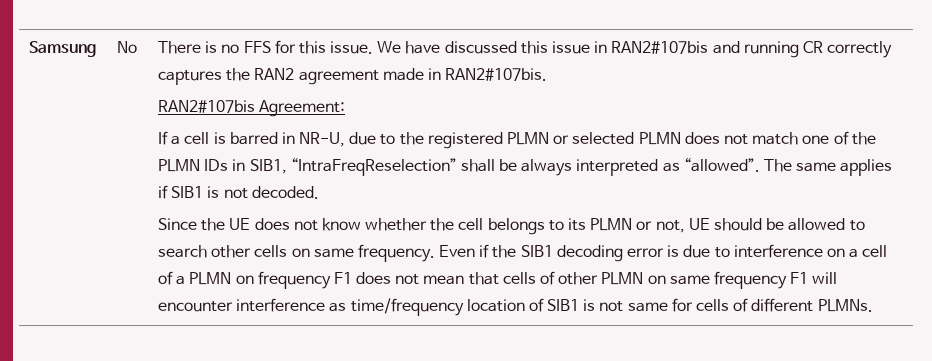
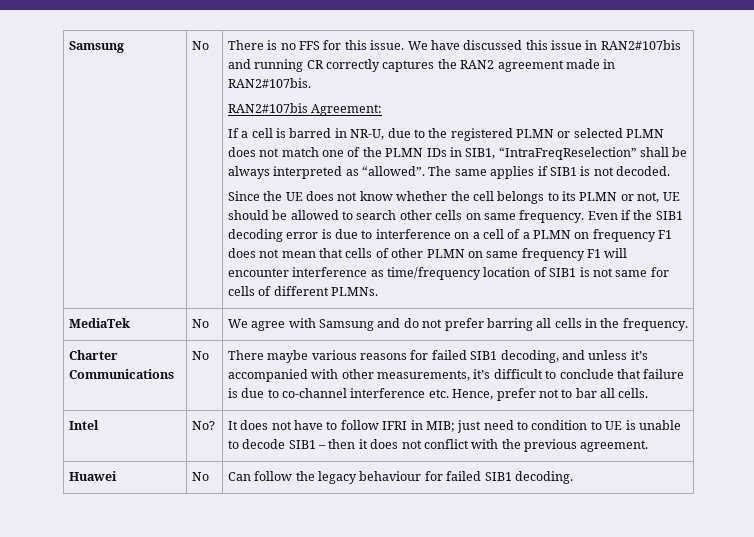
(873, 305) none -> [68,318,130,328] [191,319,209,328] [227,318,688,331] [68,350,118,360] [68,369,174,379] [191,351,209,360] [227,350,648,363] [227,369,685,382] [227,388,649,401] [68,420,99,430] [191,421,215,430] [227,420,681,433] [227,439,649,452] [68,471,117,481] [191,472,209,481] [227,471,573,484] // MediaTek | No | We agree with Samsung and do not prefer barring all cells in the frequency. // Charter Communications | No | There maybe various reasons for failed SIB1 decoding, and unless it’s accompanied with other measurements, it’s difficult to conclude that failure is due to co-channel interference etc. Hence, prefer not to bar all cells. // Intel | No? | It does not have to follow IFRI in MIB; just need to condition to UE is unable to decode SIB1 – then it does not conflict with the previous agreement. // Huawei | No | Can follow the legacy behaviour for failed SIB1 decoding.

